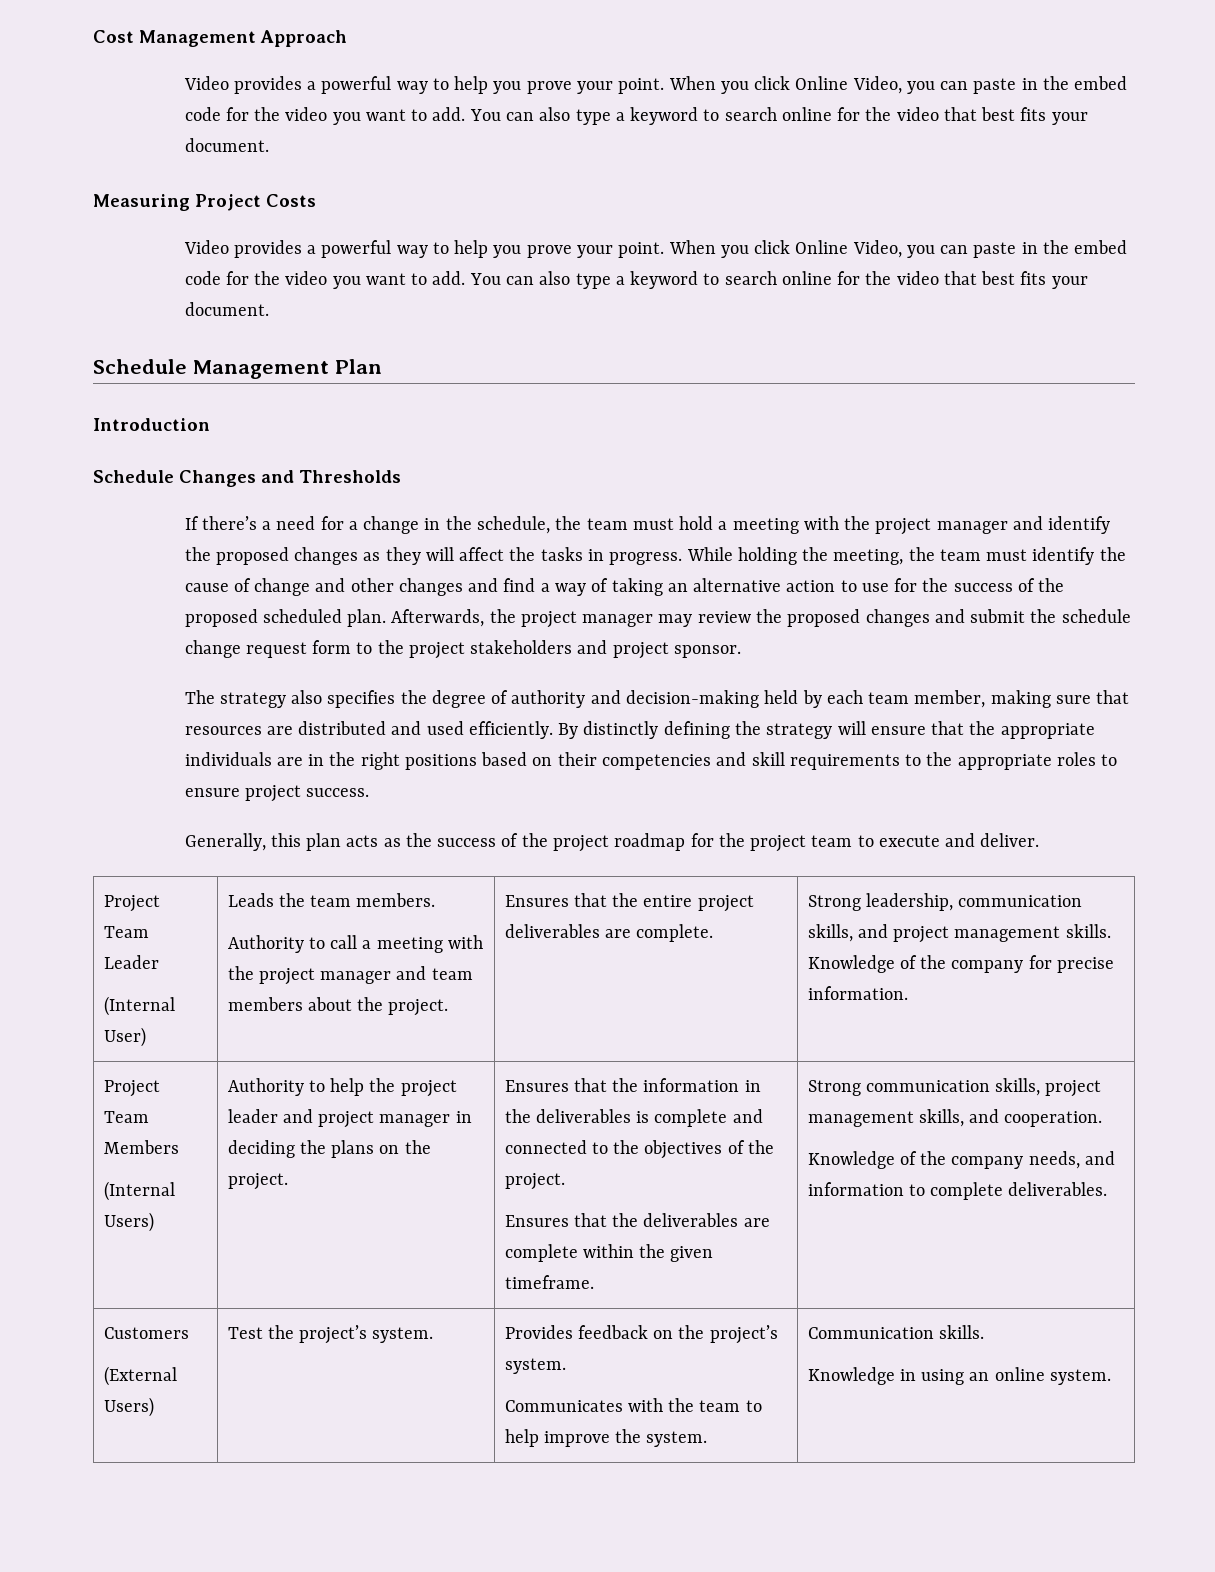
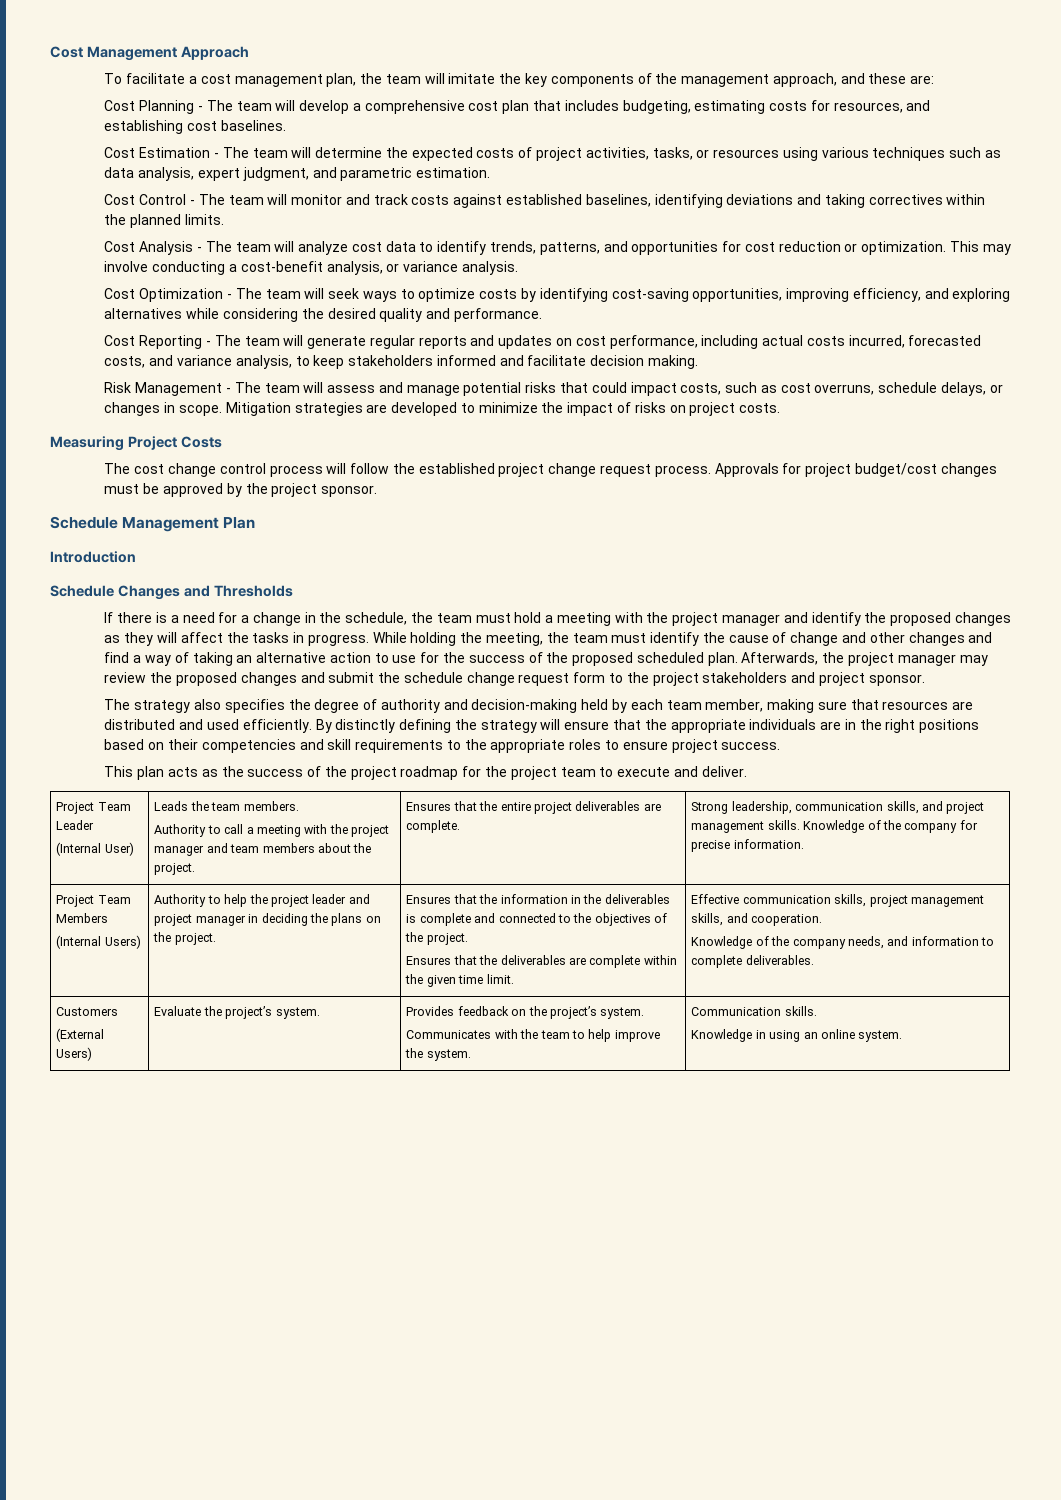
[183,76,1128,94] [184,107,1088,125] [184,138,269,152] [93,194,316,211] [183,240,1128,258] [184,271,1088,289] [184,302,269,316] Video provides a powerful way to help you prove your point. When you click Online Video, you can paste in the embed code for the video you want to add. You can also type a keyword to search online for the video that best fits your document. // Measuring Project Costs // Video provides a powerful way to help you prove your point. When you click Online Video, you can paste in the embed code for the video you want to add. You can also type a keyword to search online for the video that best fits your document. -> [104,73,935,87] [104,100,931,114] [104,120,286,134] [104,147,1001,161] [104,167,491,181] [104,194,986,208] [104,214,224,228] [104,241,1011,255] [104,261,518,275] [104,288,1011,302] [104,308,542,322] [104,335,982,349] [104,355,698,369] [104,382,1003,396] [104,402,781,416] [50,436,222,451] [104,463,997,477] [104,483,378,497] To facilitate a cost management plan, the team will imitate the key components of the management approach, and these are: // Cost Planning - The team will develop a comprehensive cost plan that includes budgeting, estimating costs for resources, and establishing cost baselines. // Cost Estimation - The team will determine the expected costs of project activities, tasks, or resources using various techniques such as data analysis, expert judgment, and parametric estimation. // Cost Control - The team will monitor and track costs against established baselines, identifying deviations and taking correctives within the planned limits. // Cost Analysis - The team will analyze cost data to identify trends, patterns, and opportunities for cost reduction or optimization. This may involve conducting a cost-benefit analysis, or variance analysis. // Cost Optimization - The team will seek ways to optimize costs by identifying cost-saving opportunities, improving efficiency, and exploring alternatives while considering the desired quality and performance. // Cost Reporting - The team will generate regular reports and updates on cost performance, including actual costs incurred, forecasted costs, and variance analysis, to keep stakeholders informed and facilitate decision making. // Risk Management - The team will assess and manage potential risks that could impact costs, such as cost overruns, schedule delays, or changes in scope. Mitigation strategies are developed to minimize the impact of risks on project costs. // Measuring Project Costs // The cost change control process will follow the established project change request process. Approvals for project budget/cost changes must be approved by the project sponsor.
[201,516,257,530] there’s -> [117,612,167,623] there is
[184,833,301,851] Generally, this -> [104,766,134,777] This
[504,1275,594,1289] [807,1080,861,1096] timeframe. | Strong -> [458,974,514,984] [691,894,740,904] time limit. | Effective
[227,1327,263,1339] Test -> [154,1006,202,1016] Evaluate

